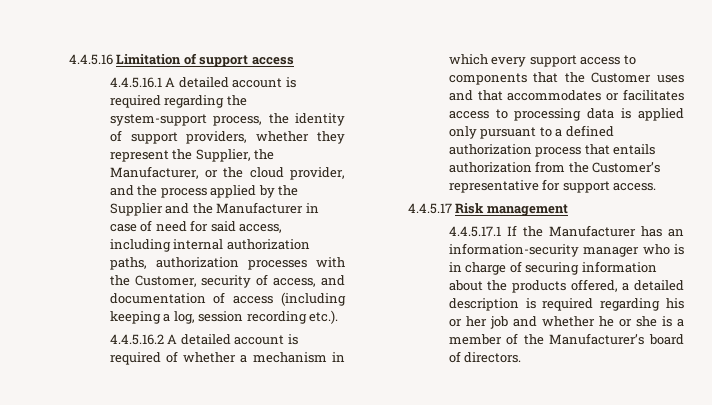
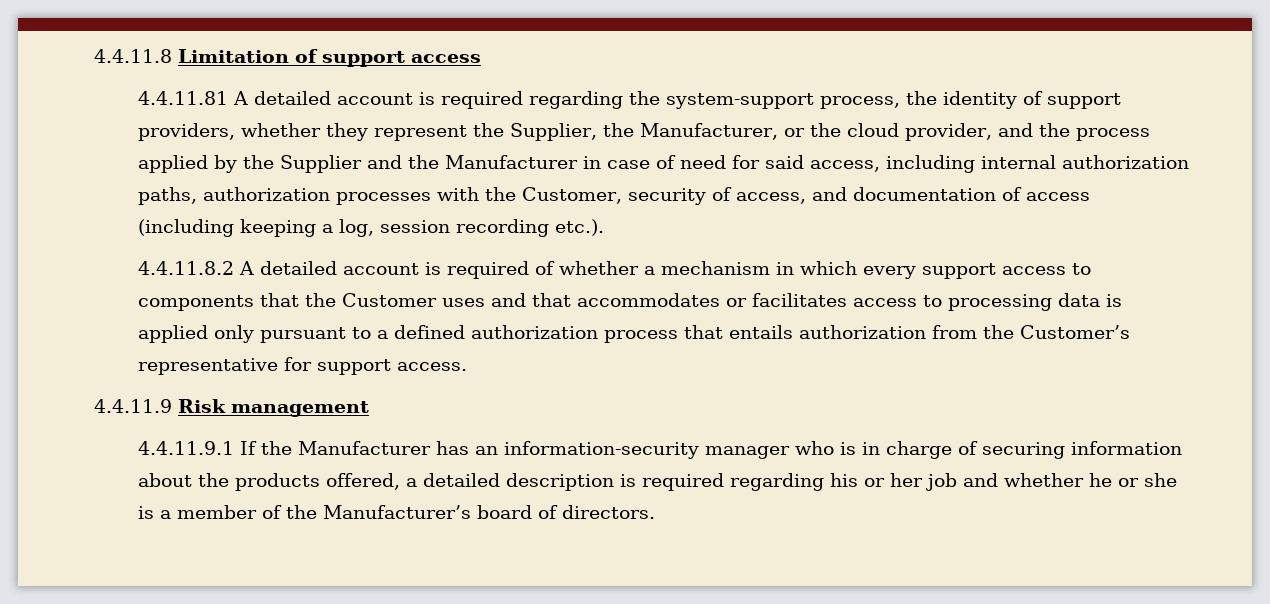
[68,54,113,65] 4.4.5.16 -> [94,49,173,63] 4.4.11.8
[109,77,162,88] 4.4.5.16.1 -> [137,91,228,105] 4.4.11.81
[109,334,164,345] 4.4.5.16.2 -> [137,261,234,275] 4.4.11.8.2
[407,203,452,214] 4.4.5.17 -> [94,399,173,413] 4.4.11.9
[448,226,501,237] 4.4.5.17.1 -> [137,441,234,455] 4.4.11.9.1

